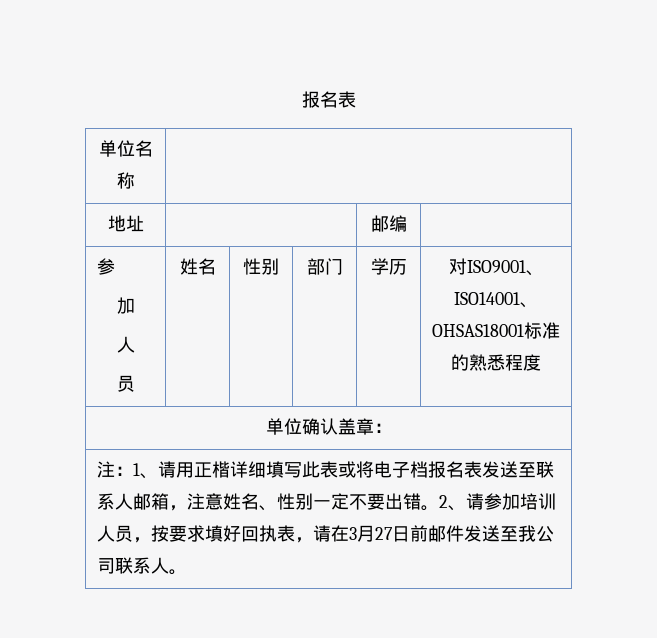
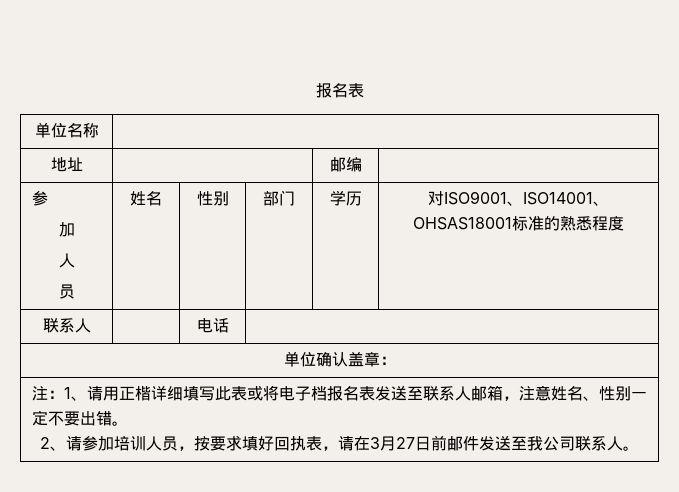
(541, 362) none -> [42,318,91,333] [196,318,229,333] // 联系人 | | 电话 |
(439, 508) none -> (128, 423) //

